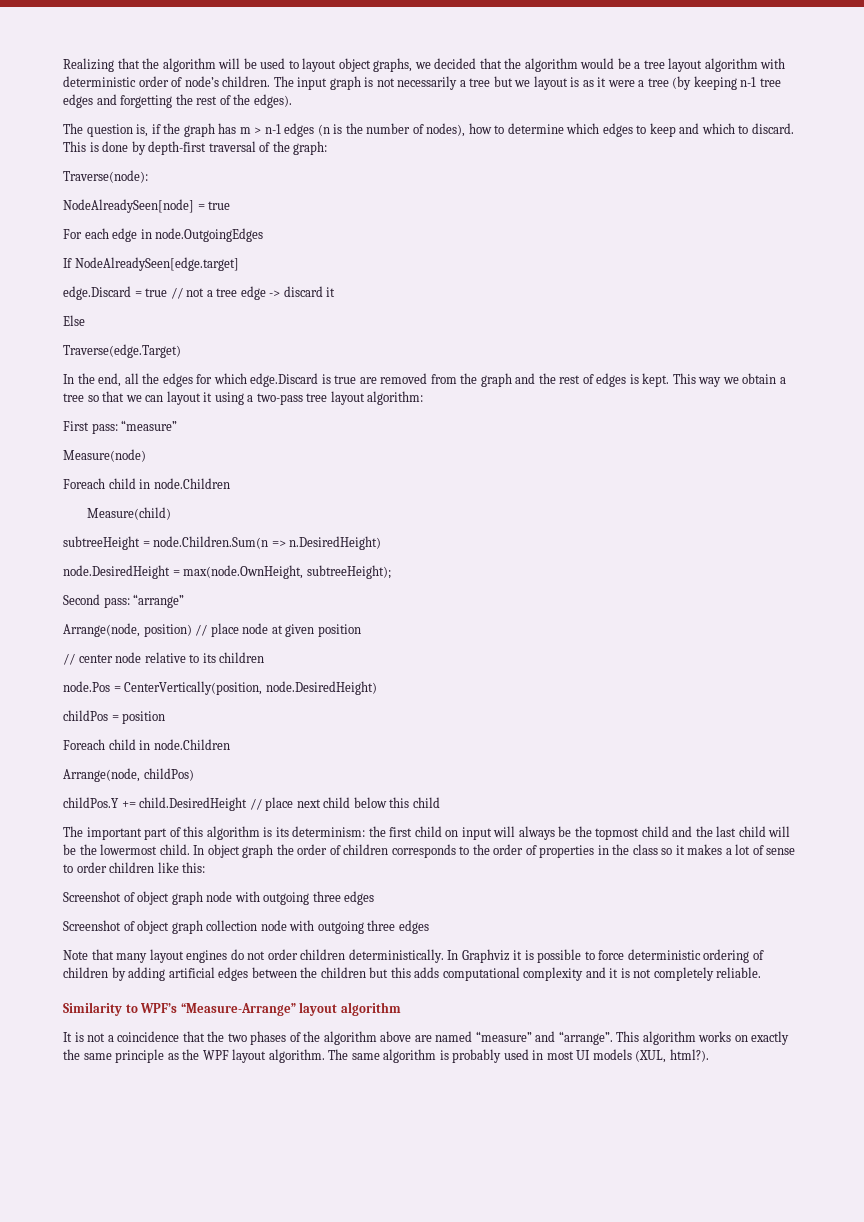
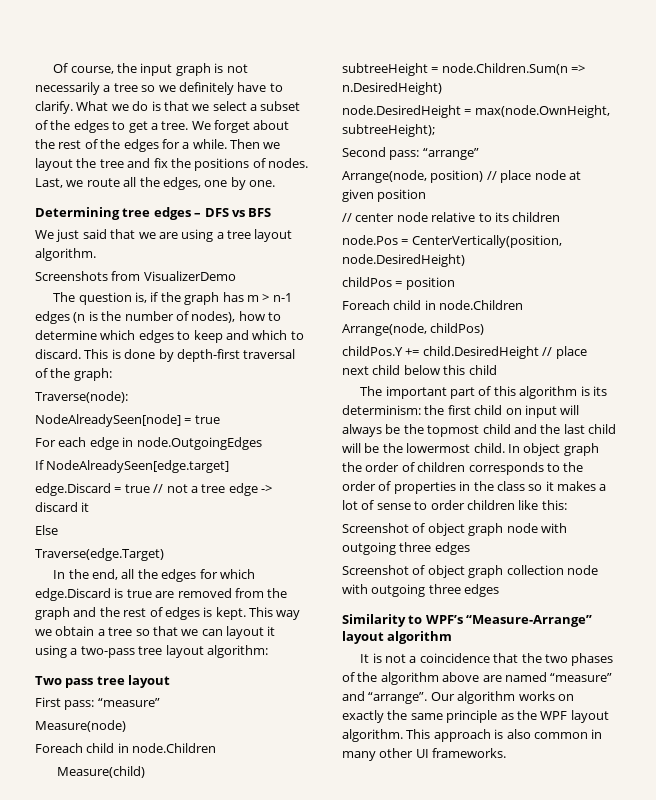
[63,58,786,72] [63,76,294,87] Realizing that the algorithm will be used to layout object graphs, we decided that the algorithm would be a tree layout algorithm with deterministic order of node’s children. The -> [53,63,137,74] Of course, the
[493,76,781,90] [63,94,292,108] but we layout is as it were a tree (by keeping n-1 tree edges and forgetting the rest of the edges). -> [141,82,283,95] [35,101,301,114] [35,120,290,133] [35,139,281,152] [35,158,308,171] [35,177,275,190] [35,207,272,220] [35,229,293,242] [35,248,96,261] [35,271,236,281] so we definitely have to clarify. What we do is that we select a subset of the edges to get a tree. We forget about the rest of the edges for a while. Then we layout the tree and fix the positions of nodes. Last, we route all the edges, one by one. // Determining tree edges – DFS vs BFS // We just said that we are using a tree layout algorithm. // Screenshots from VisualizerDemo
(424, 398) none -> [35,675,171,688] // Two pass tree layout
[63,949,764,963] [63,967,762,981] // Note that many layout engines do not order children deterministically. In Graphviz it is possible to force deterministic ordering of children by adding artificial edges between the children but this adds computational complexity and it is not completely reliable. -> (500, 590) none
[616,1031,640,1042] This -> [430,692,455,701] Our
[328,1049,709,1063] The same algorithm is probably used in most UI models (XUL, html?). -> [406,729,603,742] [342,748,507,761] This approach is also common in many other UI frameworks.

